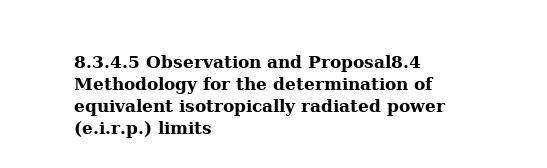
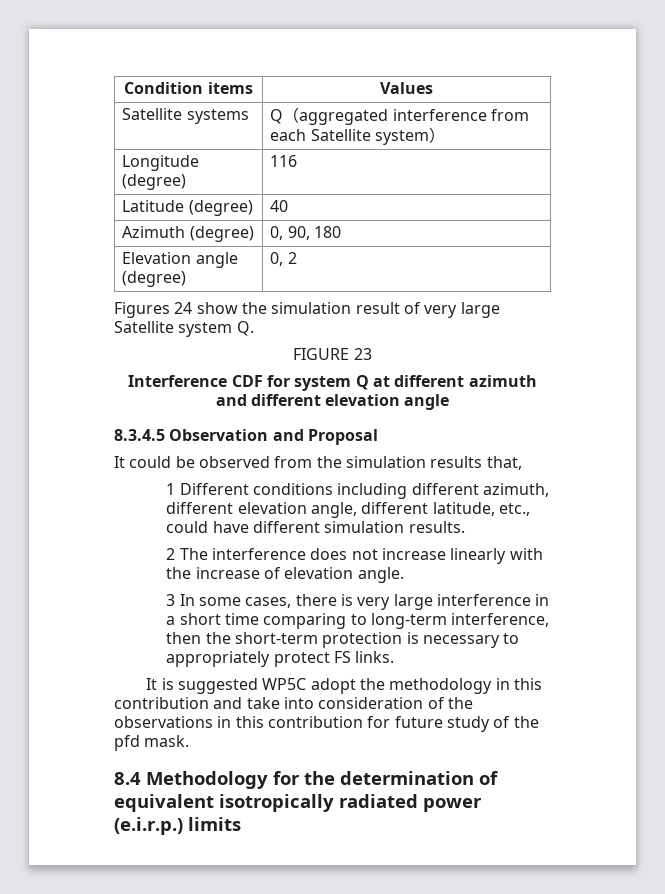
[74,55,421,72] 8.3.4.5 Observation and Proposal8.4 -> [124,82,253,94] [380,82,433,94] [122,108,249,124] [270,107,530,125] [270,127,446,145] [122,155,200,171] [122,174,187,190] [270,155,298,167] [122,200,253,216] [270,200,289,212] [122,226,254,242] [270,226,342,240] [122,252,238,268] [122,271,187,287] [270,252,297,266] [114,302,500,318] [114,321,254,337] [293,348,372,360] [128,375,537,391] [215,394,450,410] [114,429,378,445] [114,456,522,470] [166,483,549,499] [166,502,530,518] [166,521,465,533] [166,548,543,564] [166,567,404,583] [166,594,550,610] [166,613,550,629] [166,632,520,648] [166,651,395,667] [146,678,542,694] [114,697,473,709] [114,716,539,732] [114,735,190,751] [114,772,141,785] Condition items | Values // Satellite systems | Q（aggregated interference from each Satellite system） // Longitude (degree) | 116 // Latitude (degree) | 40 // Azimuth (degree) | 0, 90, 180 // Elevation angle (degree) | 0, 2 // Figures 24 show the simulation result of very large Satellite system Q. // FIGURE 23 // Interference CDF for system Q at different azimuth and different elevation angle // 8.3.4.5 Observation and Proposal // It could be observed from the simulation results that, // 1 Different conditions including different azimuth, different elevation angle, different latitude, etc., could have different simulation results. // 2 The interference does not increase linearly with the increase of elevation angle. // 3 In some cases, there is very large interference in a short time comparing to long-term interference, then the short-term protection is necessary to appropriately protect FS links. // It is suggested WP5C adopt the methodology in this contribution and take into consideration of the observations in this contribution for future study of the pfd mask. // 8.4

